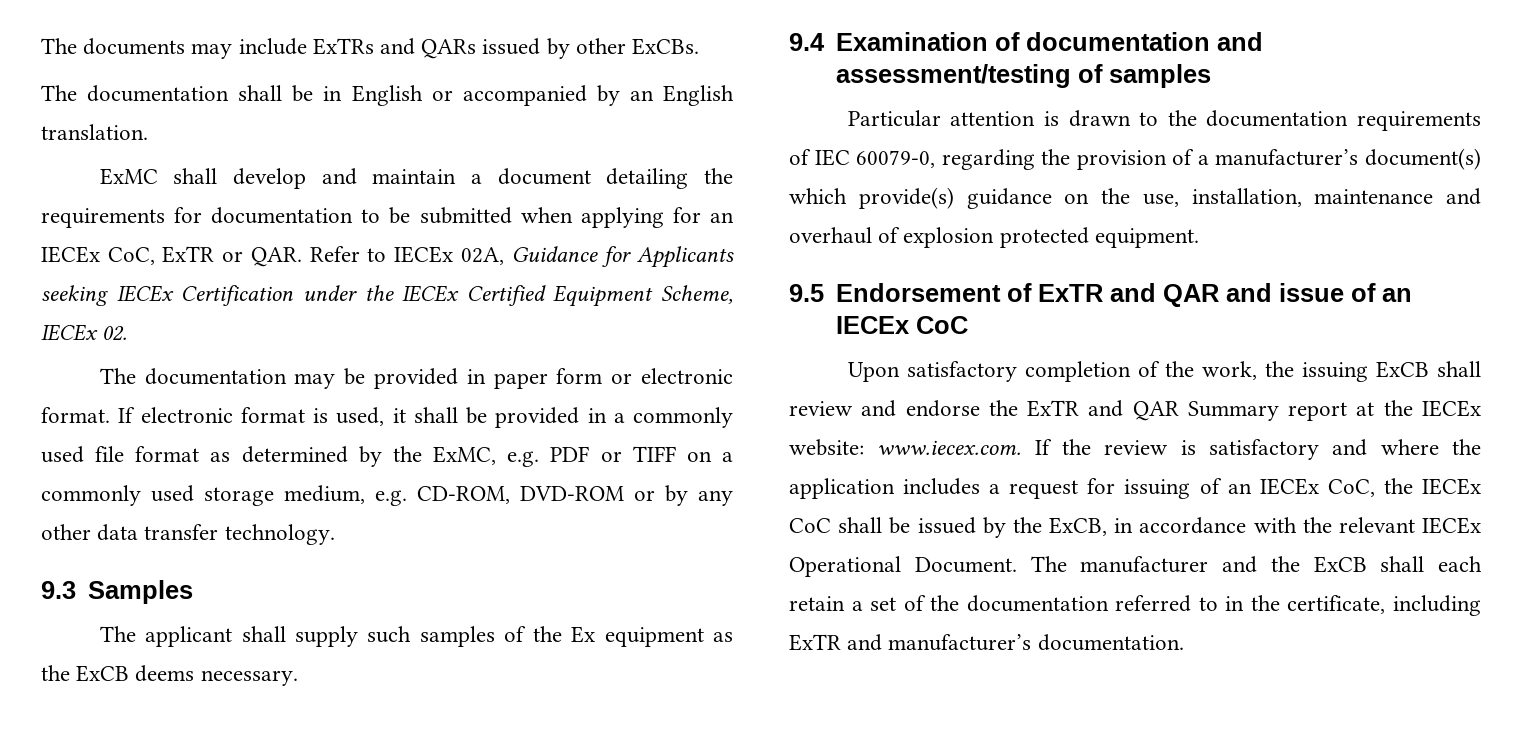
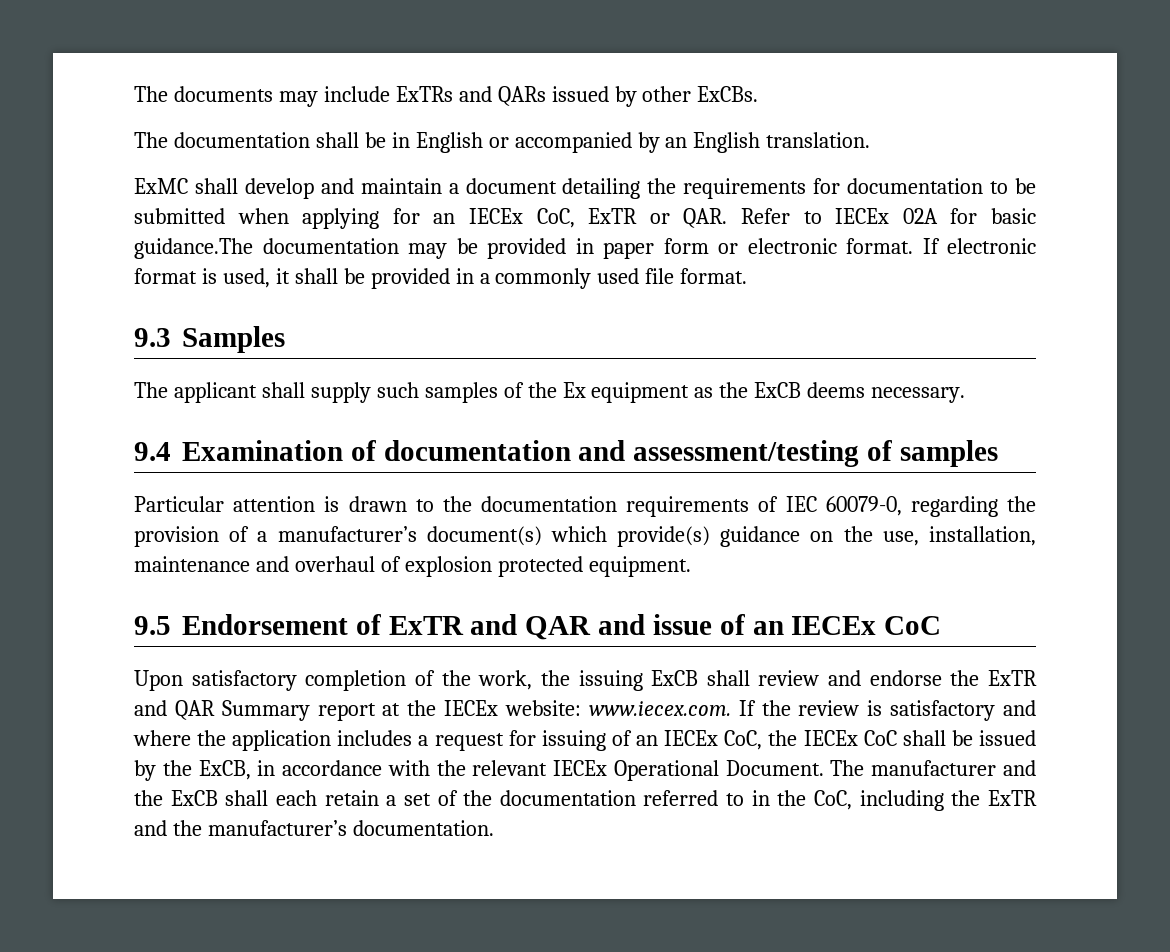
[460,246,735,268] [41,285,733,307] [41,324,128,341] [99,368,136,384] 02A, Guidance for Applicants seeking IECEx Certification under the IECEx Certified Equipment Scheme, IECEx 02. // The -> [902,208,1037,224] [134,238,253,259] 02A for basic guidance.The
[135,446,733,467] [41,485,733,506] [41,524,335,545] format as determined by the ExMC, e.g. PDF or TIFF on a commonly used storage medium, e.g. CD-ROM, DVD-ROM or by any other data transfer technology. -> [680,268,748,284] format.
[1287,595,1481,616] [789,634,883,651] certificate, including ExTR and -> [814,790,1037,811] [134,820,202,836] CoC, including the ExTR and the

